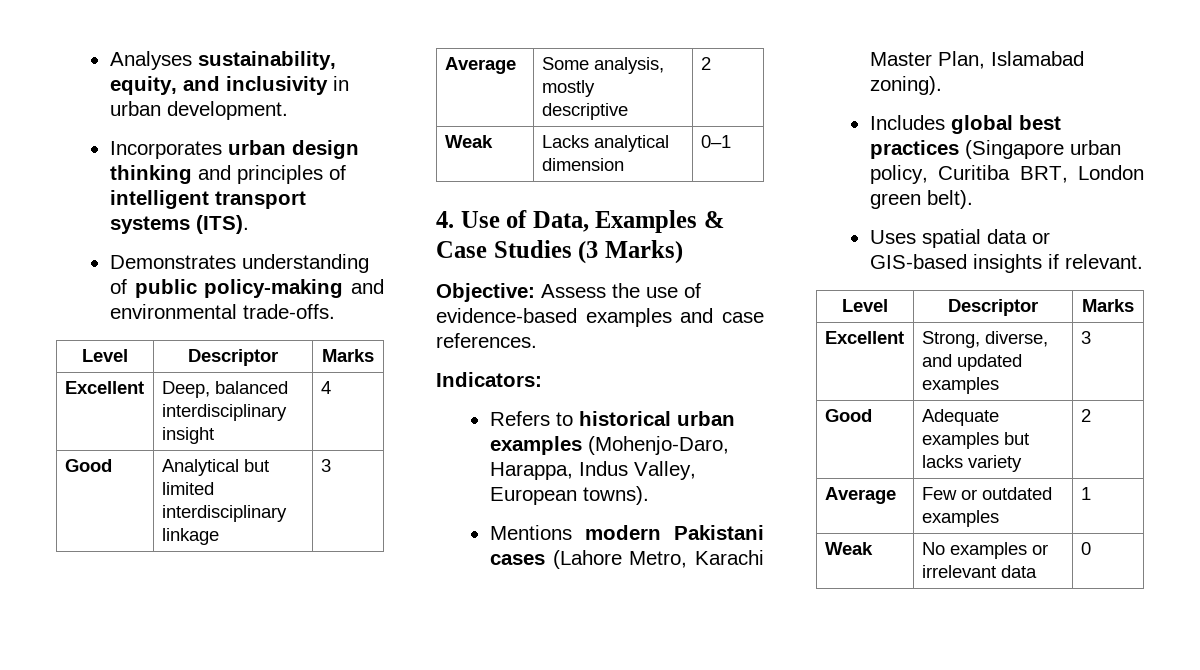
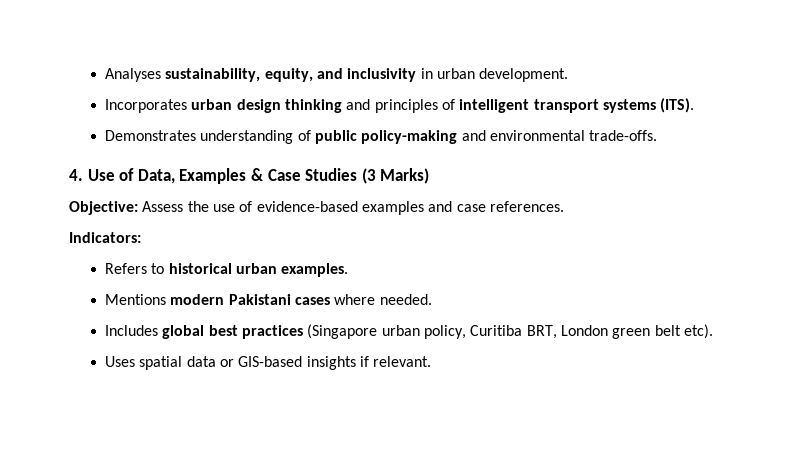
[82,349,128,362] [188,349,278,366] [322,349,374,362] [64,381,144,394] [161,381,288,398] [161,404,287,421] [161,427,214,444] [320,381,331,394] [64,459,112,472] [161,459,269,476] [161,482,214,495] [161,505,287,522] [161,528,219,545] [320,459,331,472] [444,57,516,74] [541,57,664,74] [541,80,595,97] [541,103,628,120] [700,57,711,70] [444,135,493,148] [541,135,669,152] [541,158,624,171] [700,135,731,148] // Level | Descriptor | Marks // Excellent | Deep, balanced interdisciplinary insight | 4 // Good | Analytical but limited interdisciplinary linkage | 3 // Average | Some analysis, mostly descriptive | 2 // Weak | Lacks analytical dimension | 0–1 -> (658, 135) none
[489,436,729,455] [489,461,696,480] [489,486,649,505] [489,525,764,540] [489,550,764,569] [869,51,1084,69] [869,76,942,95] examples (Mohenjo-Daro, Harappa, Indus Valley, European towns). // Mentions modern Pakistani cases (Lahore Metro, Karachi Master Plan, Islamabad zoning). -> [281,263,349,277] [105,294,432,305] examples. // Mentions modern Pakistani cases where needed.
[926,190,973,209] belt). -> [654,324,713,339] belt etc).
[842,299,888,312] [948,299,1038,316] [1082,299,1134,312] [824,331,904,344] [921,331,1048,348] [921,354,1022,371] [921,377,999,394] [1080,331,1091,344] [824,409,872,422] [921,409,999,426] [921,432,1029,449] [921,455,1022,472] [1080,409,1091,422] [824,487,896,504] [921,487,1052,500] [921,510,999,527] [1080,487,1091,500] [824,542,873,555] [921,542,1048,559] [921,565,1037,578] [1080,542,1091,555] // Level | Descriptor | Marks // Excellent | Strong, diverse, and updated examples | 3 // Good | Adequate examples but lacks variety | 2 // Average | Few or outdated examples | 1 // Weak | No examples or irrelevant data | 0 -> (432, 361) none

